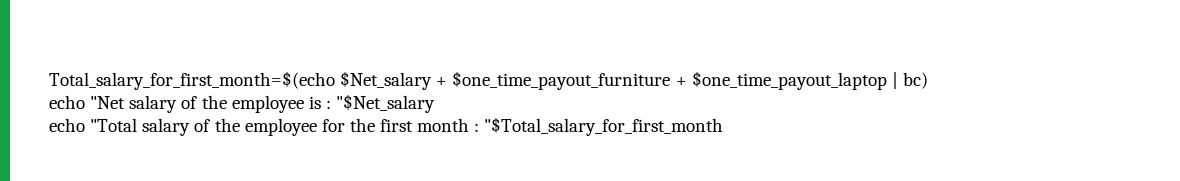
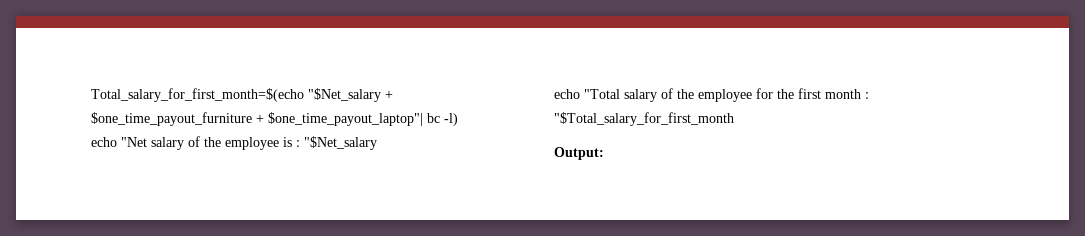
[340,71,433,90] $Net_salary -> [308,88,381,102] "$Net_salary
[691,71,928,90] $one_time_payout_laptop | bc) -> [268,112,458,126] $one_time_payout_laptop"| bc -l)
(724, 126) none -> [554,147,604,160] // Output:

